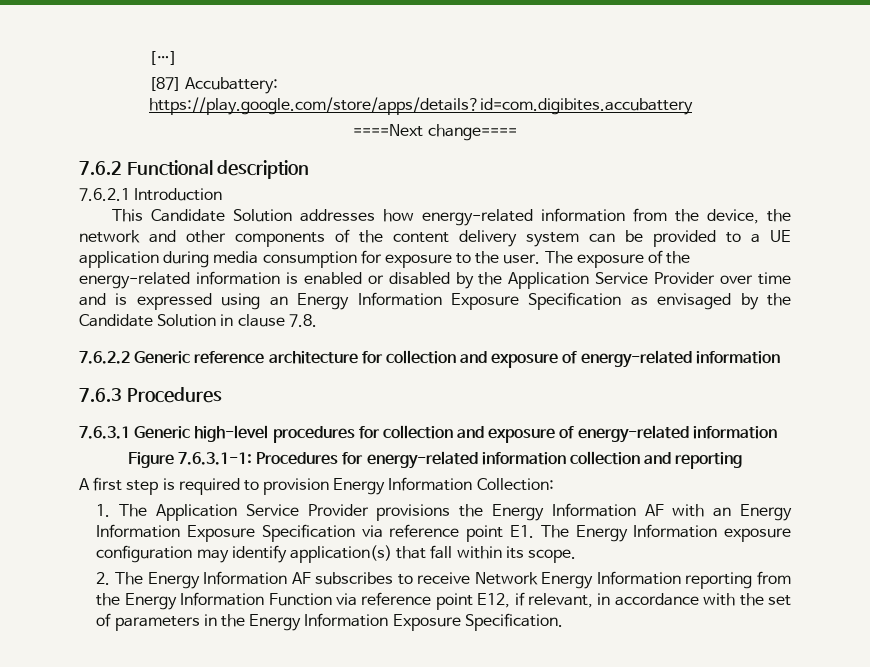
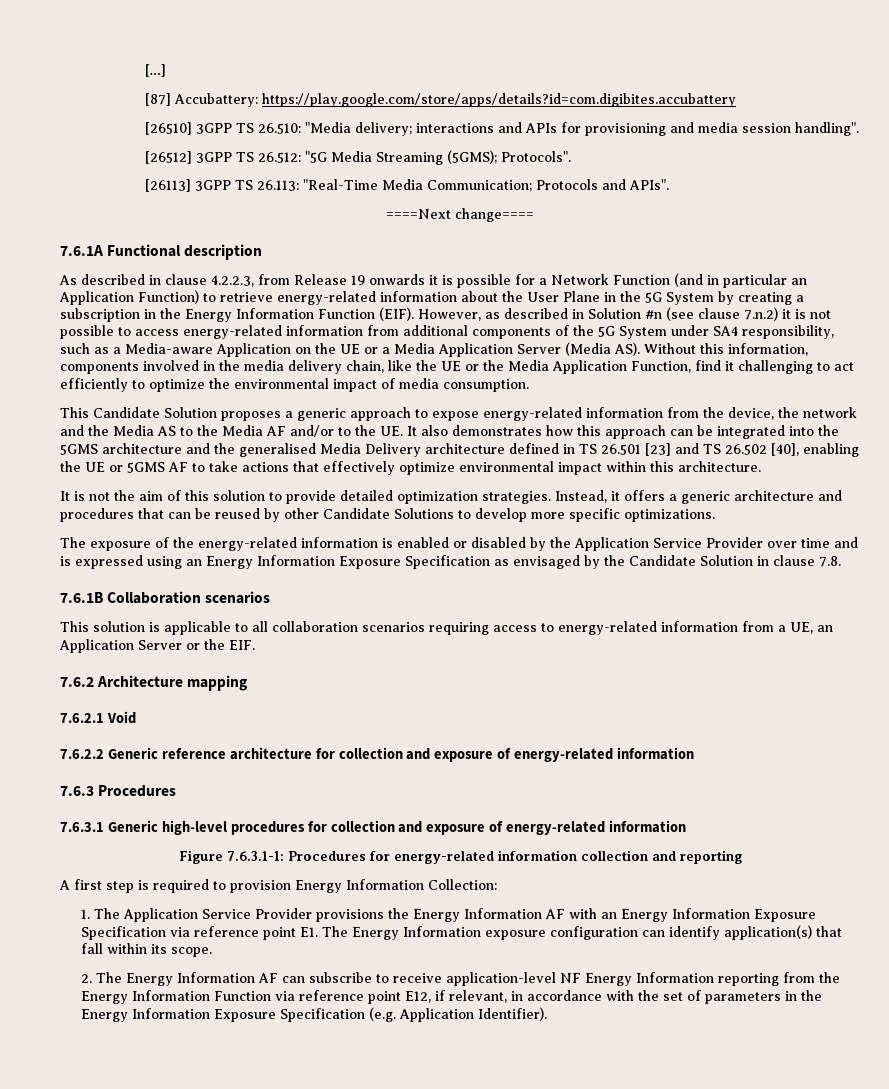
(693, 106) none -> [144,122,859,136] [144,150,571,165] [144,179,669,192] // [26510] 3GPP TS 26.510: "Media delivery; interactions and APIs for provisioning and media session handling". // [26512] 3GPP TS 26.512: "5G Media Streaming (5GMS); Protocols". // [26113] 3GPP TS 26.113: "Real-Time Media Communication; Protocols and APIs".
[79,161,122,175] 7.6.2 -> [60,245,103,256] 7.6.1A
[79,188,223,201] [111,209,414,222] 7.6.2.1 Introduction // This Candidate Solution addresses how -> [59,273,807,288] [59,290,804,305] [60,307,831,322] [60,325,834,339] [60,342,808,357] [60,360,854,374] [60,378,529,392] [60,407,479,421] As described in clause 4.2.2.3, from Release 19 onwards it is possible for a Network Function (and in particular an Application Function) to retrieve energy-related information about the User Plane in the 5G System by creating a subscription in the Energy Information Function (EIF). However, as described in Solution #n (see clause 7.n.2) it is not possible to access energy-related information from additional components of the 5G System under SA4 responsibility, such as a Media-aware Application on the UE or a Media Application Server (Media AS). Without this information, components involved in the media delivery chain, like the UE or the Media Application Function, find it challenging to act efficiently to optimize the environmental impact of media consumption. // This Candidate Solution proposes a generic approach to expose
[186,229,791,247] [79,250,541,268] other components of the content delivery system can be provided to a UE application during media consumption for exposure to the user. -> [88,425,839,439] [60,443,859,457] [60,461,761,475] [60,490,842,504] [60,508,715,522] the Media AS to the Media AF and/or to the UE. It also demonstrates how this approach can be integrated into the 5GMS architecture and the generalised Media Delivery architecture defined in TS 26.501 [23] and TS 26.502 [40], enabling the UE or 5GMS AF to take actions that effectively optimize environmental impact within this architecture. // It is not the aim of this solution to provide detailed optimization strategies. Instead, it offers a generic architecture and procedures that can be reused by other Candidate Solutions to develop more specific optimizations. //
(317, 320) none -> [60,591,271,604] [60,621,833,635] [59,639,255,653] [60,675,249,691] [60,711,136,724] // 7.6.1B Collaboration scenarios // This solution is applicable to all collaboration scenarios requiring access to energy-related information from a UE, an Application Server or the EIF. // 7.6.2 Architecture mapping // 7.6.2.1 Void
[196,549,229,563] may -> [642,930,666,937] can
[315,572,538,585] subscribes to receive Network -> [282,972,582,986] can subscribe to receive application-level NF
[464,613,563,631] Specification. -> [280,1007,548,1022] Specification (e.g. Application Identifier).

